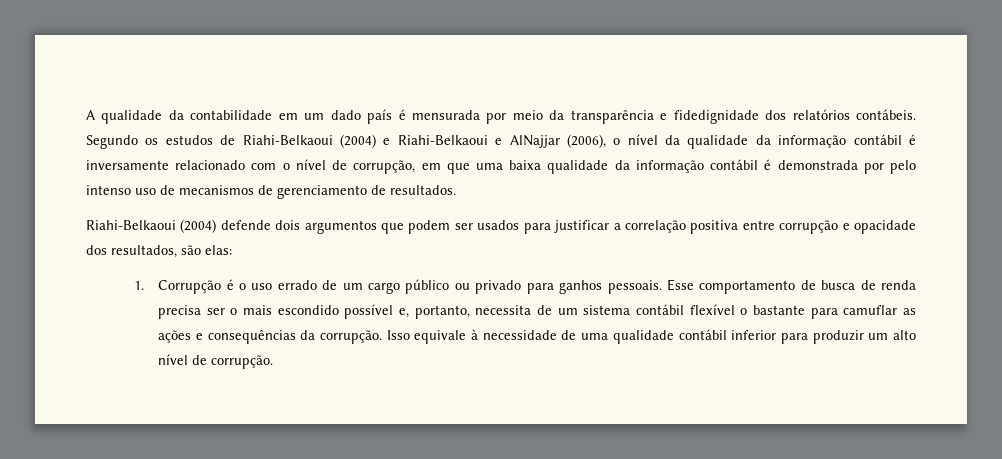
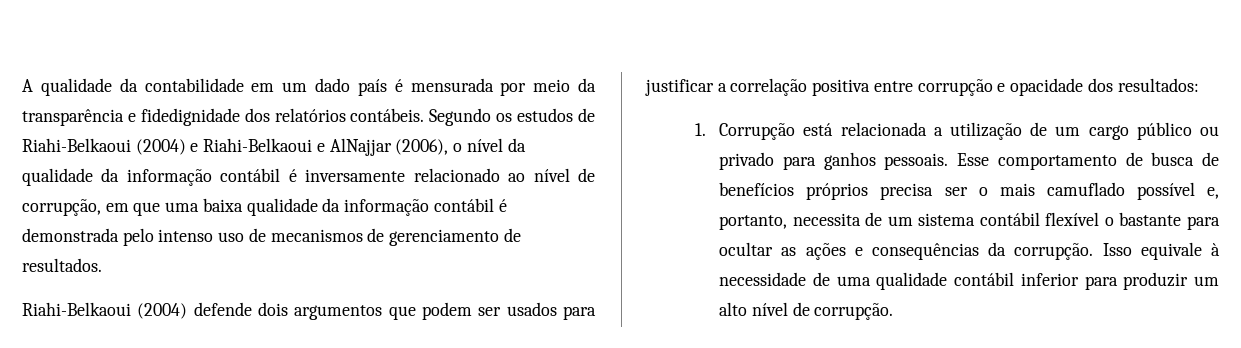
[251,163,290,170] com o -> [508,173,526,182] ao
[863,163,884,174] por -> (119, 235) none
[111,245,232,258] resultados, são elas: -> [1117,78,1199,92] resultados:
[226,279,317,290] é o uso errado -> [803,122,1022,140] está relacionada a utilização
[880,280,916,290] renda -> [719,182,869,200] benefícios próprios
[277,305,339,315] escondido -> [1046,182,1125,196] camuflado
[843,305,898,315] camuflar -> [719,242,774,256] ocultar

